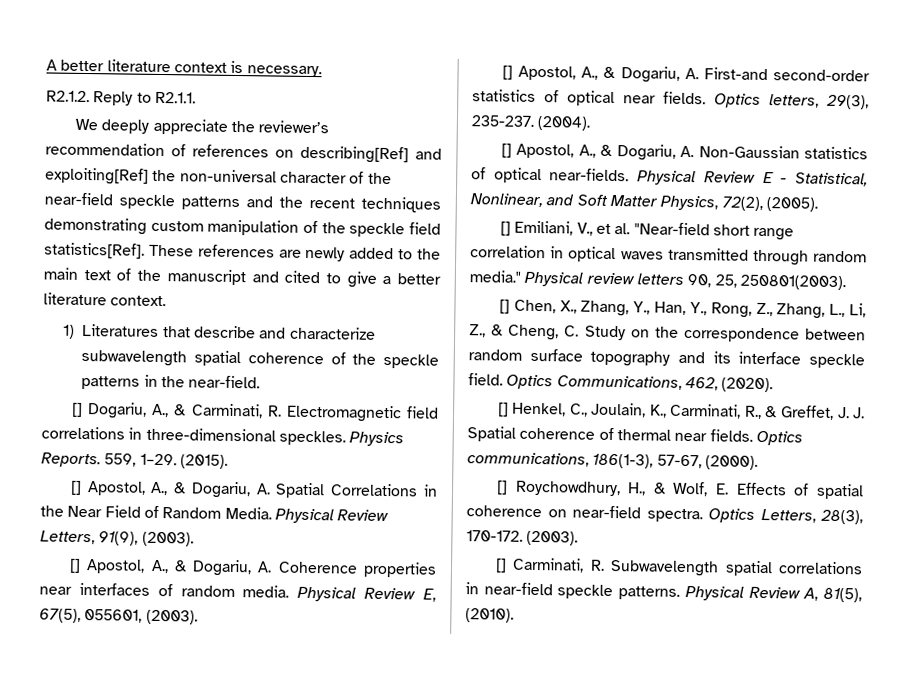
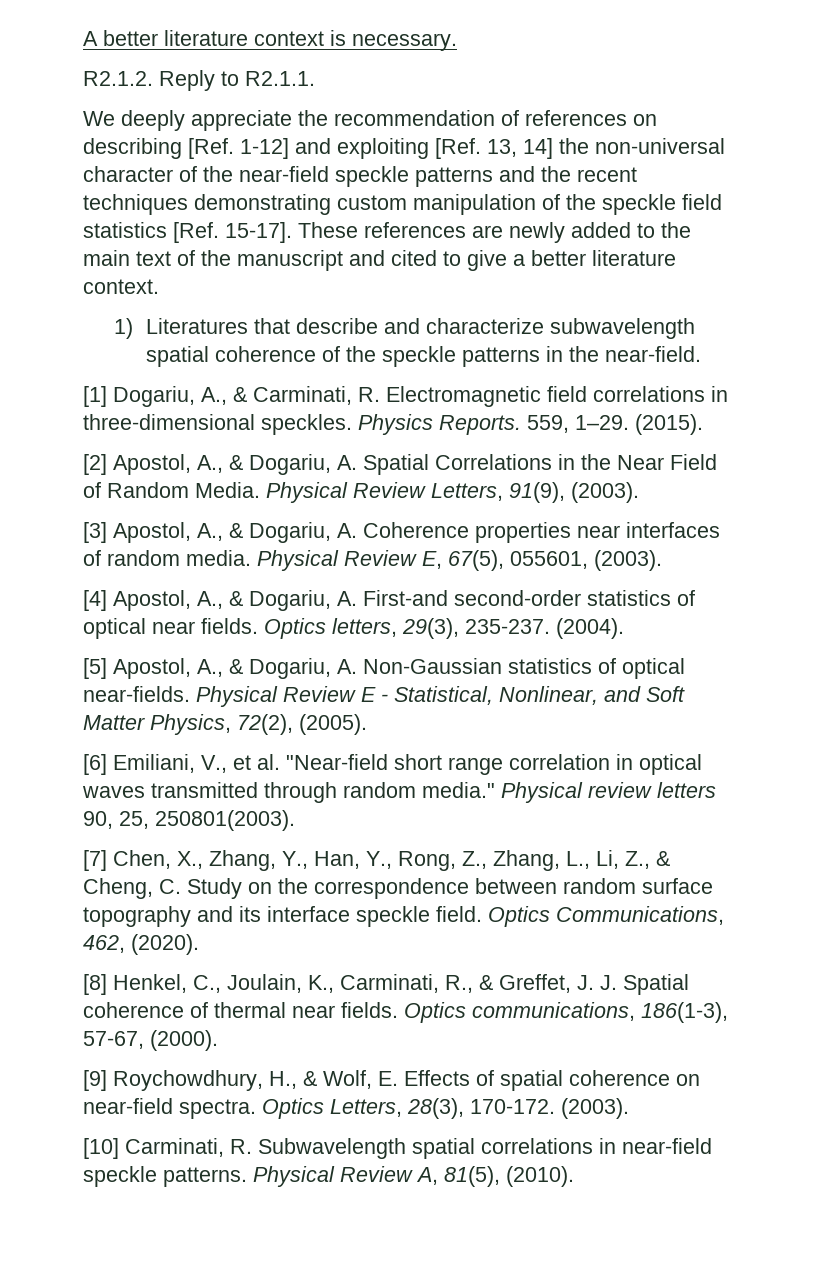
[258,120,330,134] reviewer’s -> (328, 118) none
[300,145,442,164] [45,167,149,185] describing[Ref] and exploiting[Ref] -> [83,138,553,159] describing [Ref. 1-12] and exploiting [Ref. 13, 14]
[44,242,145,259] statistics[Ref]. -> [83,222,292,243] statistics [Ref. 15-17].
[70,402,83,417] [] -> [83,386,107,407] [1]
[69,480,82,495] [] -> [83,454,107,475] [2]
[68,558,81,573] [] -> [83,522,107,543] [3]
[501,65,513,80] [] -> [83,590,107,611] [4]
[500,143,512,158] [] -> [83,658,107,679] [5]
[499,221,511,236] [] -> [83,754,107,775] [6]
[498,299,510,314] [] -> [83,850,107,871] [7]
[497,402,509,417] [] -> [83,974,107,995] [8]
[495,480,508,495] [] -> [83,1070,107,1091] [9]
[494,558,507,573] [] -> [83,1138,119,1159] [10]

